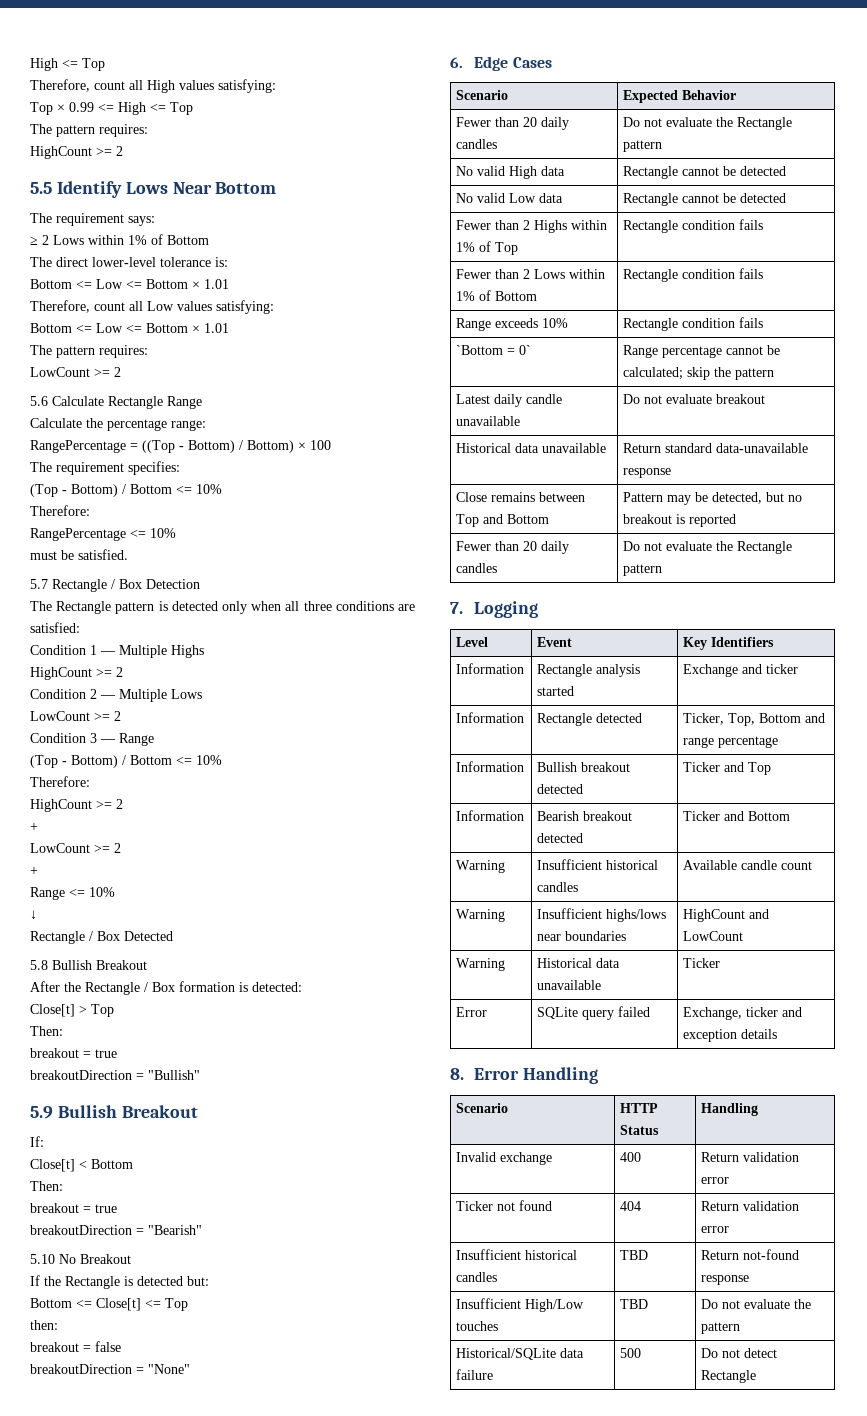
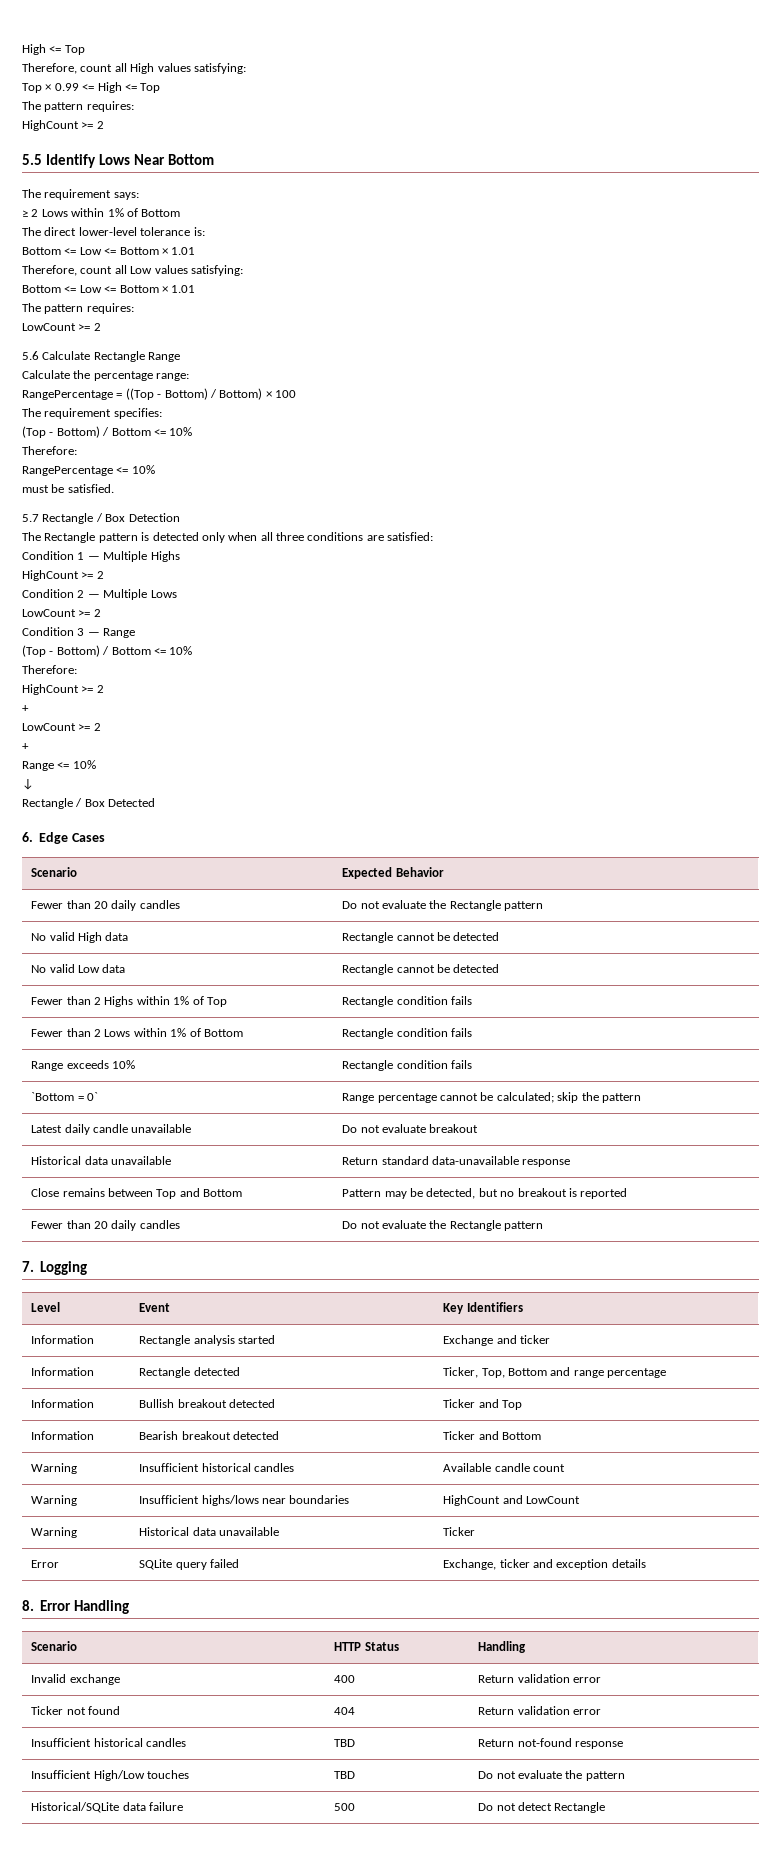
[30,960,147,970] [30,981,302,995] [30,1004,114,1017] [30,1026,63,1036] [30,1048,117,1058] [30,1070,200,1080] [30,1105,198,1119] [30,1136,44,1147] [30,1159,133,1172] [30,1181,63,1191] [30,1203,117,1213] [30,1225,202,1235] [30,1254,131,1264] [30,1275,209,1289] [30,1298,188,1311] [30,1320,58,1330] [30,1341,121,1352] [30,1364,190,1374] // 5.8 Bullish Breakout // After the Rectangle / Box formation is detected: // Close[t] > Top // Then: // breakout = true // breakoutDirection = "Bullish" // 5.9 Bullish Breakout // If: // Close[t] < Bottom // Then: // breakout = true // breakoutDirection = "Bearish" // 5.10 No Breakout // If the Rectangle is detected but: // Bottom <= Close[t] <= Top // then: // breakout = false // breakoutDirection = "None" -> (156, 802) none

